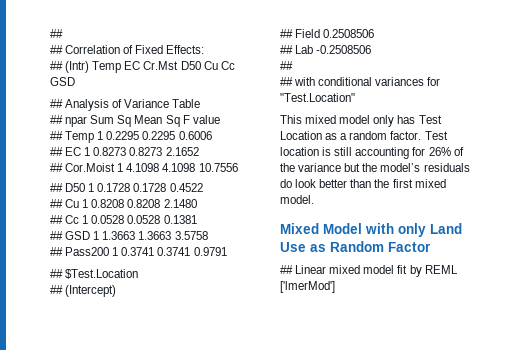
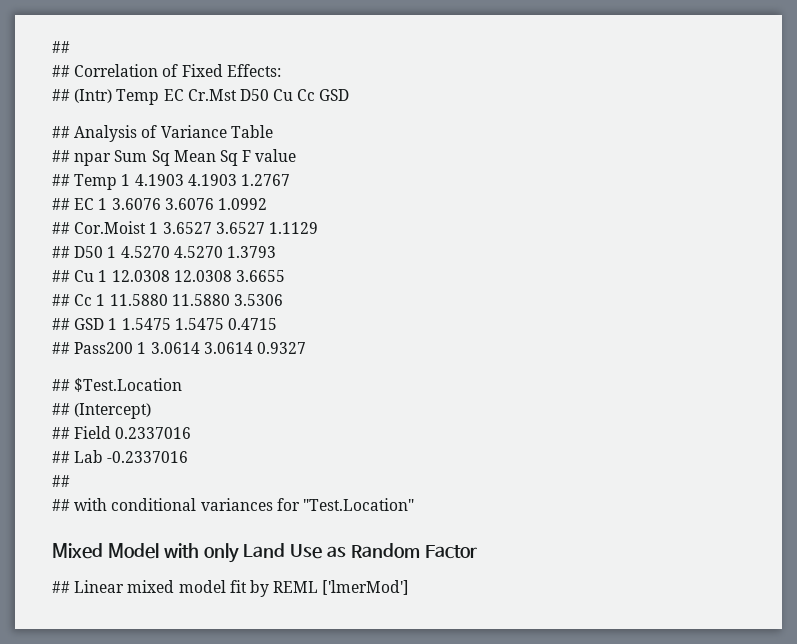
[106,131,212,140] 0.2295 0.2295 0.6006 -> [134,174,290,186] 4.1903 4.1903 1.2767
[93,147,199,156] 0.8273 0.8273 2.1652 -> [111,198,267,210] 3.6076 3.6076 1.0992
[126,163,238,172] 4.1098 4.1098 10.7556 -> [162,222,318,234] 3.6527 3.6527 1.1129
[97,183,203,192] 0.1728 0.1728 0.4522 -> [120,246,276,258] 4.5270 4.5270 1.3793
[91,199,197,208] 0.8208 0.8208 2.1480 -> [111,270,285,282] 12.0308 12.0308 3.6655
[91,215,197,224] 0.0528 0.0528 0.1381 -> [109,294,283,306] 11.5880 11.5880 3.5306
[102,231,208,240] 1.3663 1.3663 3.5758 -> [121,318,277,330] 1.5475 1.5475 0.4715
[121,247,227,256] 0.3741 0.3741 0.9791 -> [150,342,306,354] 3.0614 3.0614 0.9327
[323,29,375,38] 0.2508506 -> [115,427,192,439] 0.2337016
[316,45,372,54] -0.2508506 -> [107,451,189,463] -0.2337016
[280,115,442,127] [280,131,448,140] [280,147,464,159] [280,163,470,172] [280,179,446,188] [280,195,314,204] // This mixed model only has Test Location as a random factor. Test location is still accounting for 26% of the variance but the model’s residuals do look better than the first mixed model. -> (414, 504) none

